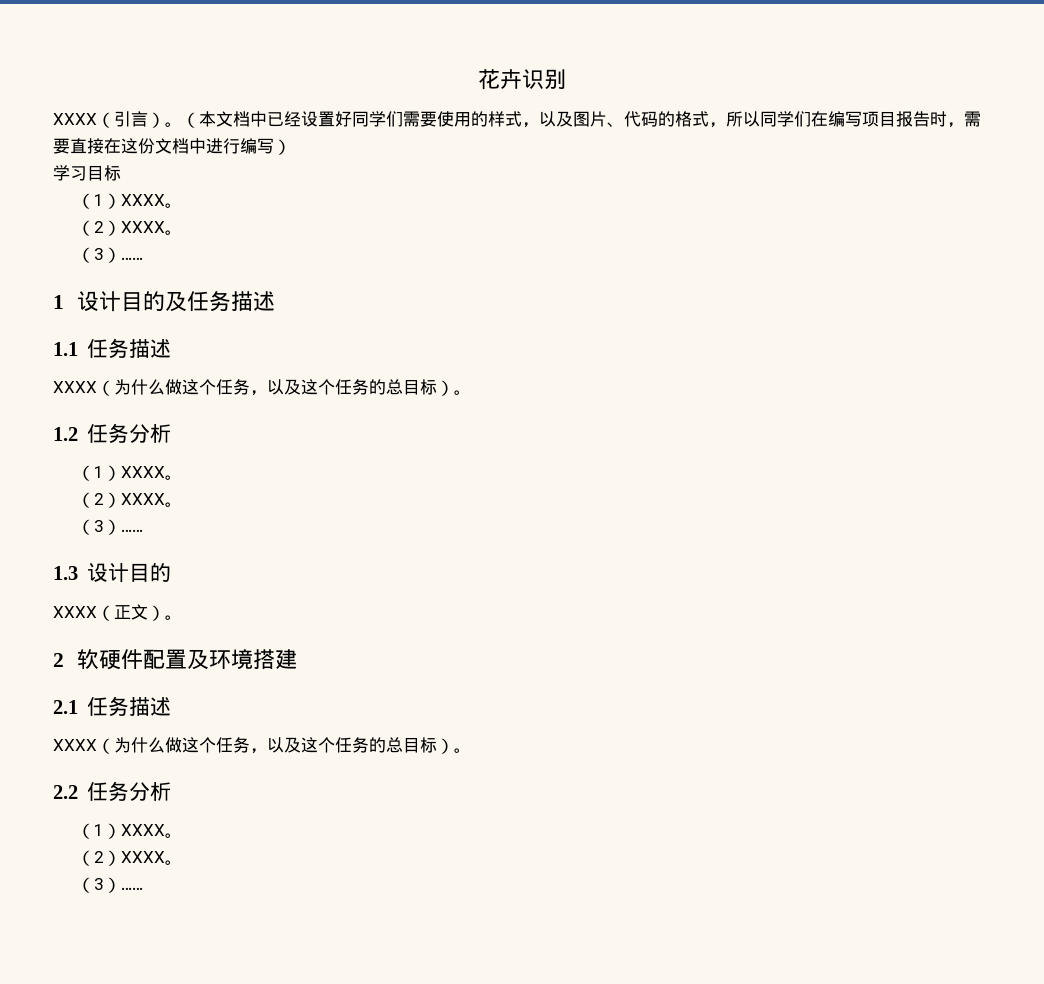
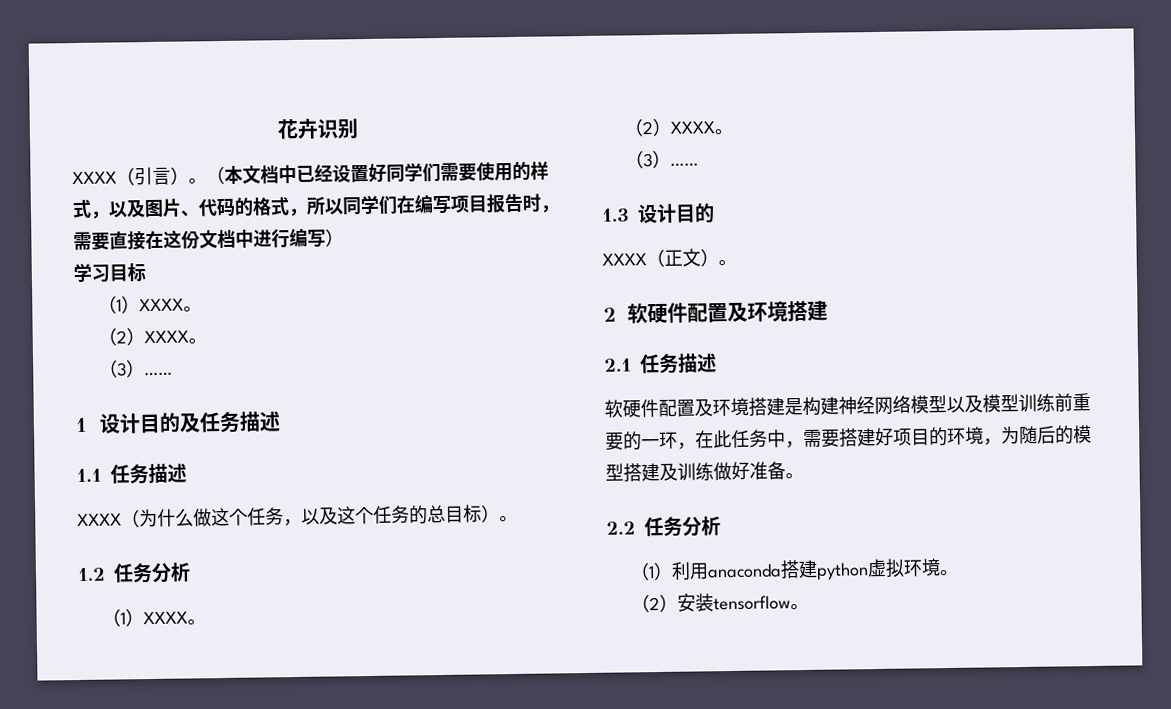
[53,737,454,754] XXXX（为什么做这个任务，以及这个任务的总目标） -> [604,393,1091,418] [605,425,1092,451] [605,461,786,483] 软硬件配置及环境搭建是构建神经网络模型以及模型训练前重要的一环，在此任务中，需要搭建好项目的环境，为随后的模型搭建及训练做好准备
[121,824,183,838] [77,850,183,866] [77,877,144,893] XXXX。 // （2）XXXX。 // （3）…… -> [670,558,959,580] [630,593,809,613] 利用anaconda搭建python虚拟环境。 // （2）安装tensorflow。

